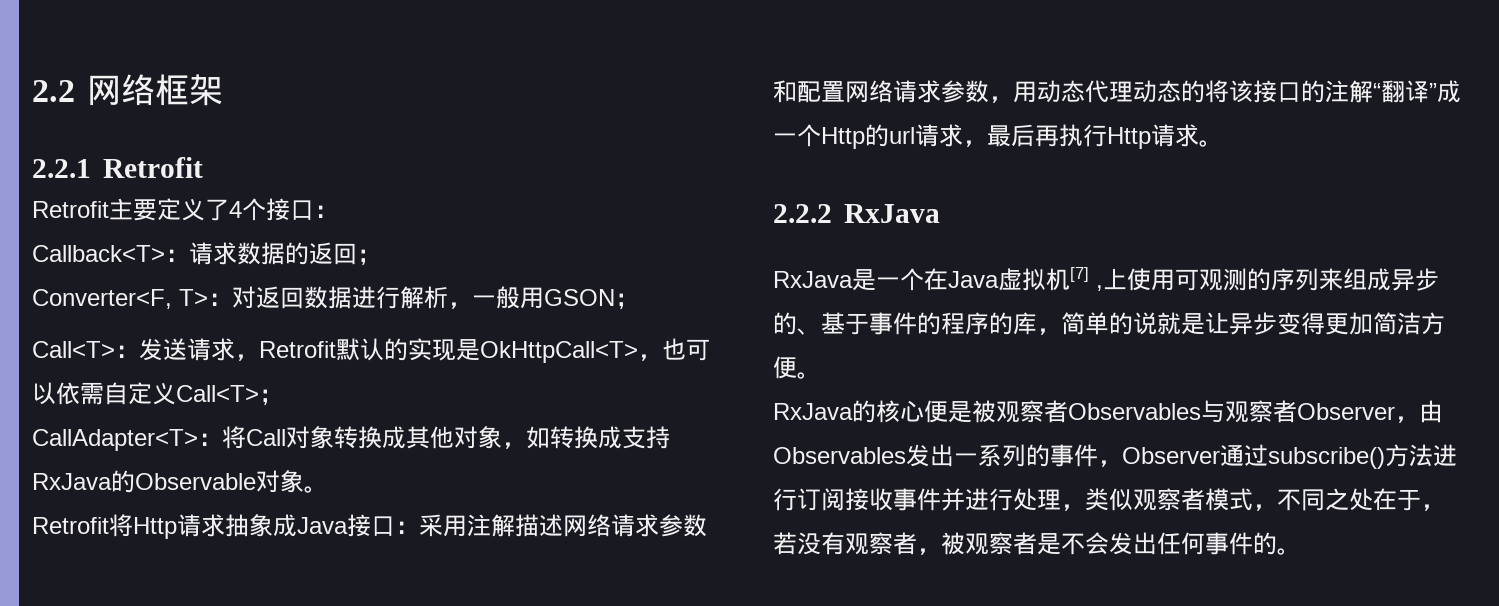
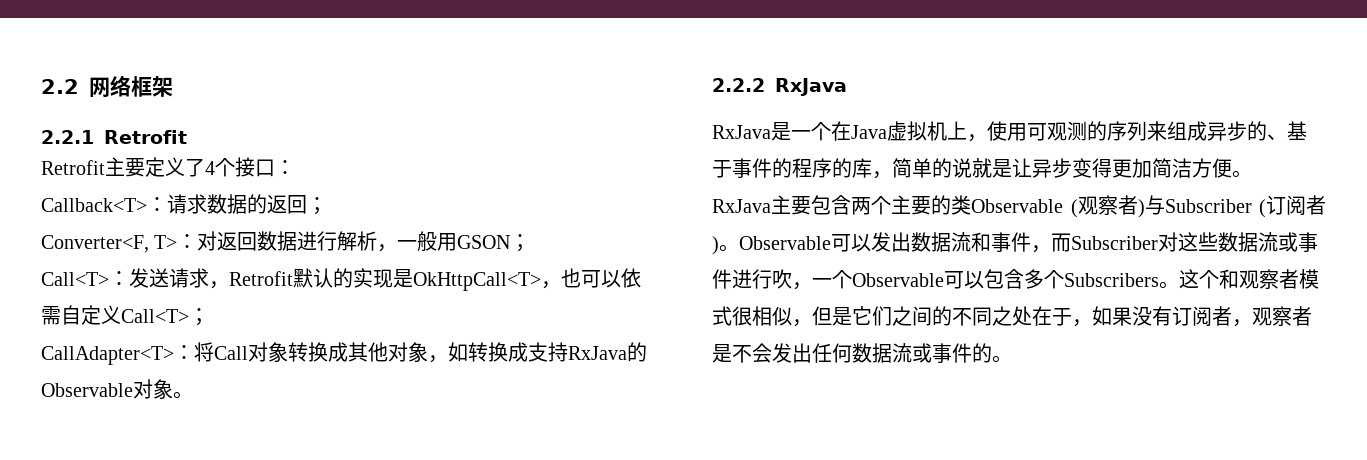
[32,514,707,539] [773,80,1461,103] [773,124,1223,149] // Retrofit将Http请求抽象成Java接口：采用注解描述网络请求参数和配置网络请求参数，用动态代理动态的将该接口的注解“翻译”成一个Http的url请求，最后再执行Http请求。 -> (193, 395) none
[1070,267,1089,282] [1096,268,1127,291] [7] ,上 -> [947,121,987,142] 上，
[852,400,1443,423] [773,444,1457,469] [773,488,1445,511] [773,532,965,555] 的核心便是被观察者Observables与观察者Observer，由Observables发出一系列的事件，Observer通过subscribe()方法进行订阅接收事件并进行处理，类似观察者模式，不同之处在于，若没有观察者，被 -> [771,195,1326,218] [712,232,1318,255] [712,269,1319,290] [712,306,1252,327] 主要包含两个主要的类Observable (观察者)与Subscriber (订阅者)。Observable可以发出数据流和事件，而Subscriber对这些数据流或事件进行吹，一个Observable可以包含多个Subscribers。这个和观察者模式很相似，但是它们之间的不同之处在于，如果没有订阅者，
(1205, 543) none -> [852,343,932,363] 数据流或

